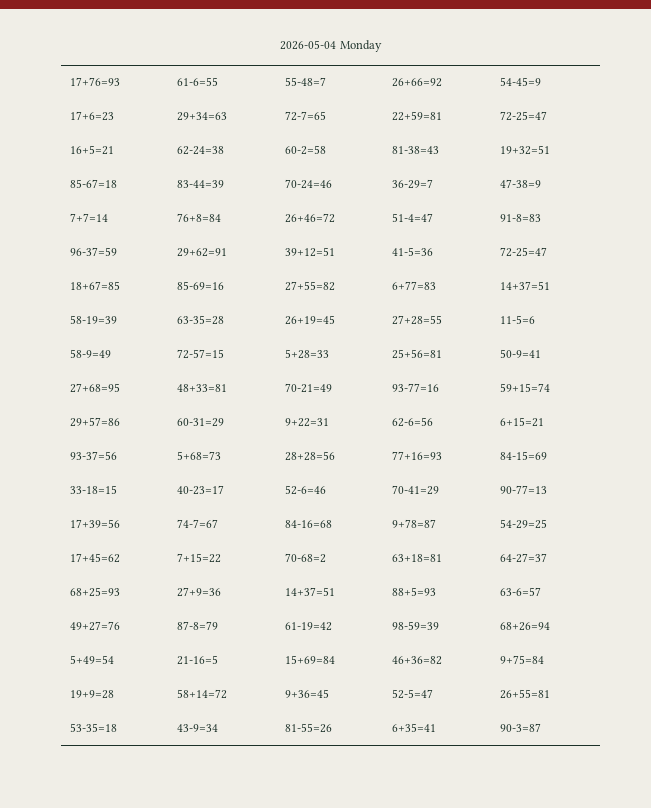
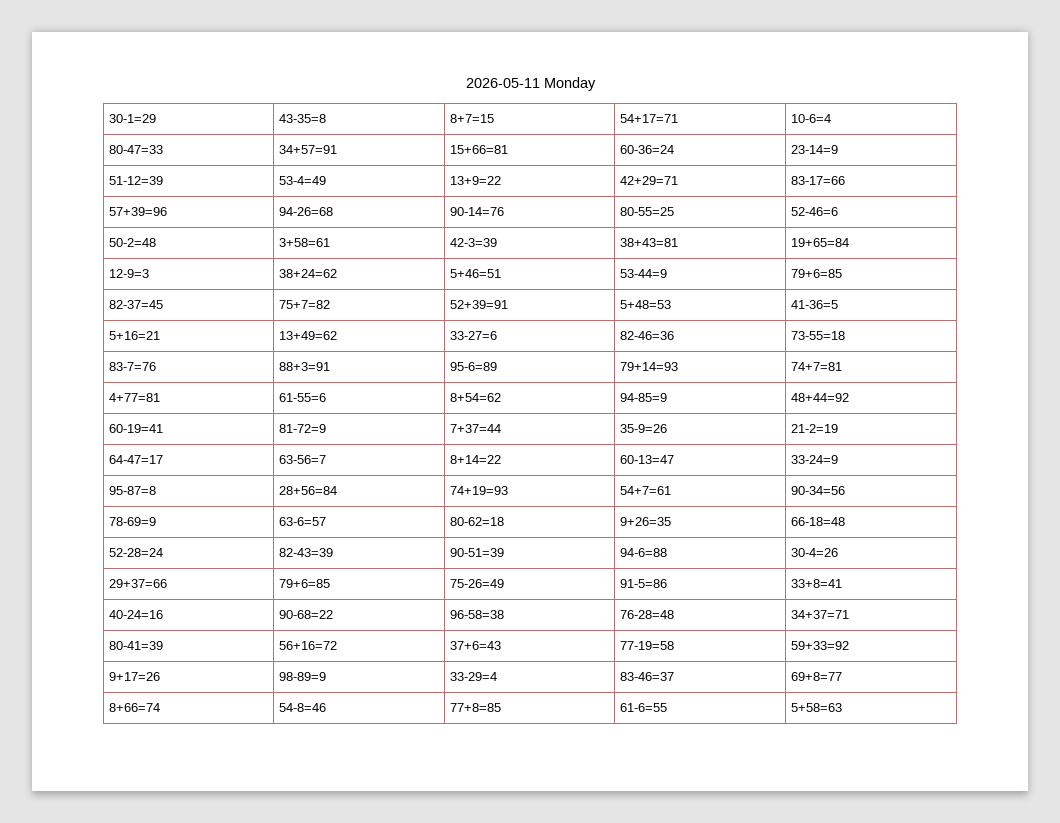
[280,40,337,50] 2026-05-04 -> [465,78,540,88] 2026-05-11
[69,77,120,86] [176,77,218,86] [284,77,326,86] [391,78,442,87] [499,77,541,86] [69,111,114,121] [176,112,227,121] [284,111,326,121] [391,111,442,121] [499,111,547,121] [69,145,114,155] [176,146,224,155] [284,145,326,155] [391,146,439,154] [499,145,550,155] [69,179,117,188] [176,180,224,188] [284,179,332,189] [391,179,433,189] [499,179,541,188] [69,213,108,222] [176,213,221,222] [284,213,335,223] [391,213,433,222] [499,214,541,222] [69,247,117,256] [176,248,227,257] [284,247,335,257] [391,247,433,256] [499,247,547,257] [69,281,120,290] [176,281,224,290] [284,281,335,291] [391,281,436,290] [499,281,550,290] [69,315,117,324] [176,315,224,325] [284,315,335,325] [391,315,442,325] [499,315,535,324] [69,349,111,358] [176,349,224,359] [284,349,329,359] [391,349,442,359] [499,349,541,358] [69,383,120,393] [176,384,227,392] [284,383,332,393] [391,383,439,392] [499,383,550,392] [69,417,120,427] [176,418,224,427] [284,418,329,427] [391,417,433,427] [499,417,544,427] [69,451,117,460] [176,451,221,460] [284,451,335,461] [391,451,442,460] [499,451,547,460] [69,485,117,494] [176,485,224,495] [284,485,326,495] [391,485,439,495] [499,485,547,494] [69,519,120,528] [176,519,218,528] [284,520,332,528] [391,519,436,528] [499,519,547,529] [69,553,120,563] [176,553,221,563] [284,553,326,563] [391,554,442,562] [499,553,547,563] [69,587,120,597] [176,587,221,597] [284,587,335,596] [391,587,436,596] [499,587,541,596] [69,621,120,631] [176,621,218,630] [284,622,332,631] [391,621,439,630] [499,622,550,631] [69,655,114,664] [176,655,218,665] [284,655,335,664] [391,656,442,665] [499,655,544,664] [69,690,114,699] [176,689,227,699] [284,689,329,698] [391,689,433,699] [499,689,550,699] [69,723,117,732] [176,724,218,732] [284,723,332,733] [391,723,436,732] [499,723,541,732] 17+76=93 | 61-6=55 | 55-48=7 | 26+66=92 | 54-45=9 // 17+6=23 | 29+34=63 | 72-7=65 | 22+59=81 | 72-25=47 // 16+5=21 | 62-24=38 | 60-2=58 | 81-38=43 | 19+32=51 // 85-67=18 | 83-44=39 | 70-24=46 | 36-29=7 | 47-38=9 // 7+7=14 | 76+8=84 | 26+46=72 | 51-4=47 | 91-8=83 // 96-37=59 | 29+62=91 | 39+12=51 | 41-5=36 | 72-25=47 // 18+67=85 | 85-69=16 | 27+55=82 | 6+77=83 | 14+37=51 // 58-19=39 | 63-35=28 | 26+19=45 | 27+28=55 | 11-5=6 // 58-9=49 | 72-57=15 | 5+28=33 | 25+56=81 | 50-9=41 // 27+68=95 | 48+33=81 | 70-21=49 | 93-77=16 | 59+15=74 // 29+57=86 | 60-31=29 | 9+22=31 | 62-6=56 | 6+15=21 // 93-37=56 | 5+68=73 | 28+28=56 | 77+16=93 | 84-15=69 // 33-18=15 | 40-23=17 | 52-6=46 | 70-41=29 | 90-77=13 // 17+39=56 | 74-7=67 | 84-16=68 | 9+78=87 | 54-29=25 // 17+45=62 | 7+15=22 | 70-68=2 | 63+18=81 | 64-27=37 // 68+25=93 | 27+9=36 | 14+37=51 | 88+5=93 | 63-6=57 // 49+27=76 | 87-8=79 | 61-19=42 | 98-59=39 | 68+26=94 // 5+49=54 | 21-16=5 | 15+69=84 | 46+36=82 | 9+75=84 // 19+9=28 | 58+14=72 | 9+36=45 | 52-5=47 | 26+55=81 // 53-35=18 | 43-9=34 | 81-55=26 | 6+35=41 | 90-3=87 -> [108,114,156,123] [278,114,326,123] [449,114,494,123] [619,114,678,123] [790,114,831,123] [108,145,163,154] [278,145,337,154] [449,145,508,154] [619,145,674,154] [790,145,838,154] [108,176,163,185] [278,176,326,185] [449,176,501,185] [619,176,678,185] [790,176,845,185] [108,207,167,216] [278,207,333,216] [449,207,504,216] [619,207,674,216] [790,207,838,216] [108,238,156,247] [278,238,330,247] [449,238,497,247] [619,238,678,247] [790,238,849,247] [108,269,149,278] [278,269,337,278] [449,269,501,278] [619,269,667,278] [790,269,842,278] [108,300,163,309] [278,300,330,309] [449,300,508,309] [619,300,671,309] [790,300,838,309] [108,331,160,340] [278,331,337,340] [449,331,497,340] [619,331,674,340] [790,331,845,340] [108,362,156,371] [278,362,330,371] [449,362,497,371] [619,362,678,371] [790,362,842,371] [108,393,160,402] [278,393,326,402] [449,393,501,402] [619,393,667,402] [790,393,849,402] [108,424,163,433] [278,424,326,433] [449,424,501,433] [619,424,667,433] [790,424,838,433] [108,455,163,464] [278,455,326,464] [449,455,501,464] [619,455,674,464] [790,455,838,464] [108,486,156,495] [278,486,337,495] [449,486,508,495] [619,486,671,495] [790,486,845,495] [108,517,156,526] [278,517,326,526] [449,517,504,526] [619,517,671,526] [790,517,845,526] [108,548,163,557] [278,548,333,557] [449,548,504,557] [619,548,667,557] [790,548,838,557] [108,579,167,588] [278,579,330,588] [449,579,504,588] [619,579,667,588] [790,579,842,588] [108,610,163,619] [278,610,333,619] [449,610,504,619] [619,610,674,619] [790,610,849,619] [108,641,163,650] [278,641,337,650] [449,641,501,650] [619,641,674,650] [790,641,849,650] [108,672,160,681] [278,672,326,681] [449,672,497,681] [619,672,674,681] [790,672,842,681] [108,703,160,712] [278,703,326,712] [449,703,501,712] [619,703,667,712] [790,703,842,712] 30-1=29 | 43-35=8 | 8+7=15 | 54+17=71 | 10-6=4 // 80-47=33 | 34+57=91 | 15+66=81 | 60-36=24 | 23-14=9 // 51-12=39 | 53-4=49 | 13+9=22 | 42+29=71 | 83-17=66 // 57+39=96 | 94-26=68 | 90-14=76 | 80-55=25 | 52-46=6 // 50-2=48 | 3+58=61 | 42-3=39 | 38+43=81 | 19+65=84 // 12-9=3 | 38+24=62 | 5+46=51 | 53-44=9 | 79+6=85 // 82-37=45 | 75+7=82 | 52+39=91 | 5+48=53 | 41-36=5 // 5+16=21 | 13+49=62 | 33-27=6 | 82-46=36 | 73-55=18 // 83-7=76 | 88+3=91 | 95-6=89 | 79+14=93 | 74+7=81 // 4+77=81 | 61-55=6 | 8+54=62 | 94-85=9 | 48+44=92 // 60-19=41 | 81-72=9 | 7+37=44 | 35-9=26 | 21-2=19 // 64-47=17 | 63-56=7 | 8+14=22 | 60-13=47 | 33-24=9 // 95-87=8 | 28+56=84 | 74+19=93 | 54+7=61 | 90-34=56 // 78-69=9 | 63-6=57 | 80-62=18 | 9+26=35 | 66-18=48 // 52-28=24 | 82-43=39 | 90-51=39 | 94-6=88 | 30-4=26 // 29+37=66 | 79+6=85 | 75-26=49 | 91-5=86 | 33+8=41 // 40-24=16 | 90-68=22 | 96-58=38 | 76-28=48 | 34+37=71 // 80-41=39 | 56+16=72 | 37+6=43 | 77-19=58 | 59+33=92 // 9+17=26 | 98-89=9 | 33-29=4 | 83-46=37 | 69+8=77 // 8+66=74 | 54-8=46 | 77+8=85 | 61-6=55 | 5+58=63

